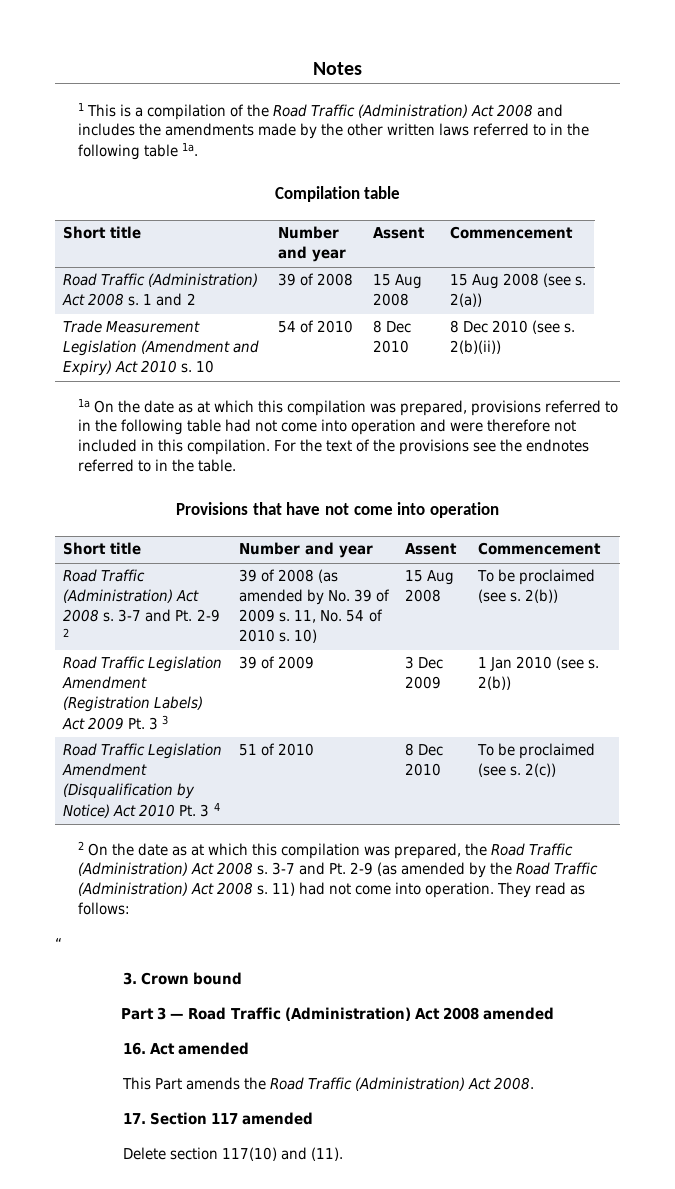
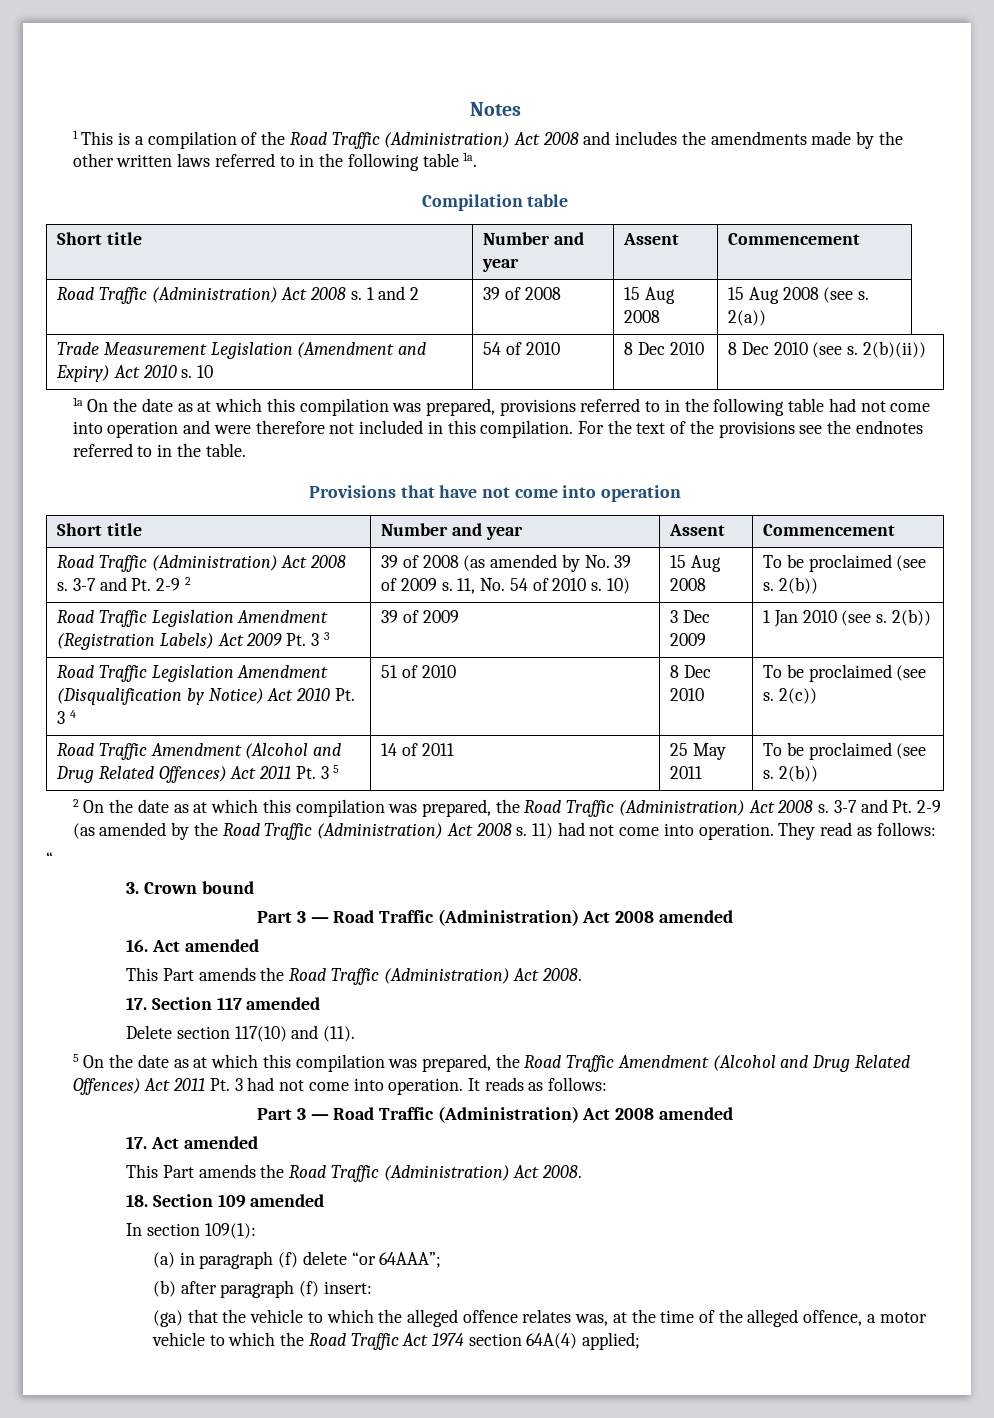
(557, 770) none -> [57,743,342,760] [56,765,340,783] [381,743,454,756] [670,743,726,760] [670,766,703,779] [763,742,927,760] [763,765,818,782] // Road Traffic Amendment (Alcohol and Drug Related Offences) Act 2011 Pt. 3 5 | 14 of 2011 | 25 May 2011 | To be proclaimed (see s. 2(b))
(344, 1154) none -> [72,1054,910,1072] [72,1077,608,1095] [257,1106,733,1123] [126,1136,258,1149] [126,1164,582,1182] [126,1194,325,1208] [126,1223,256,1239] [152,1251,442,1269] [152,1280,372,1298] [152,1309,927,1327] [151,1332,641,1350] // 5 On the date as at which this compilation was prepared, the Road Traffic Amendment (Alcohol and Drug Related Offences) Act 2011 Pt. 3 had not come into operation. It reads as follows: // Part 3 — Road Traffic (Administration) Act 2008 amended // 17. Act amended // This Part amends the Road Traffic (Administration) Act 2008. // 18. Section 109 amended // In section 109(1): // (a) in paragraph (f) delete “or 64AAA”; // (b) after paragraph (f) insert: // (ga) that the vehicle to which the alleged offence relates was, at the time of the alleged offence, a motor vehicle to which the Road Traffic Act 1974 section 64A(4) applied;

